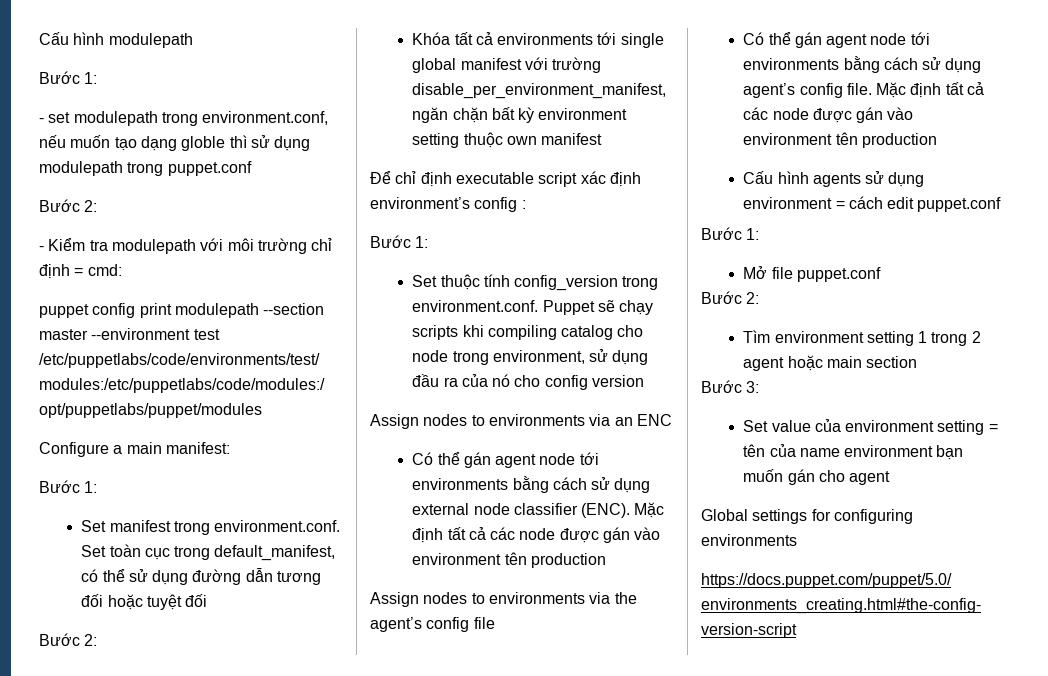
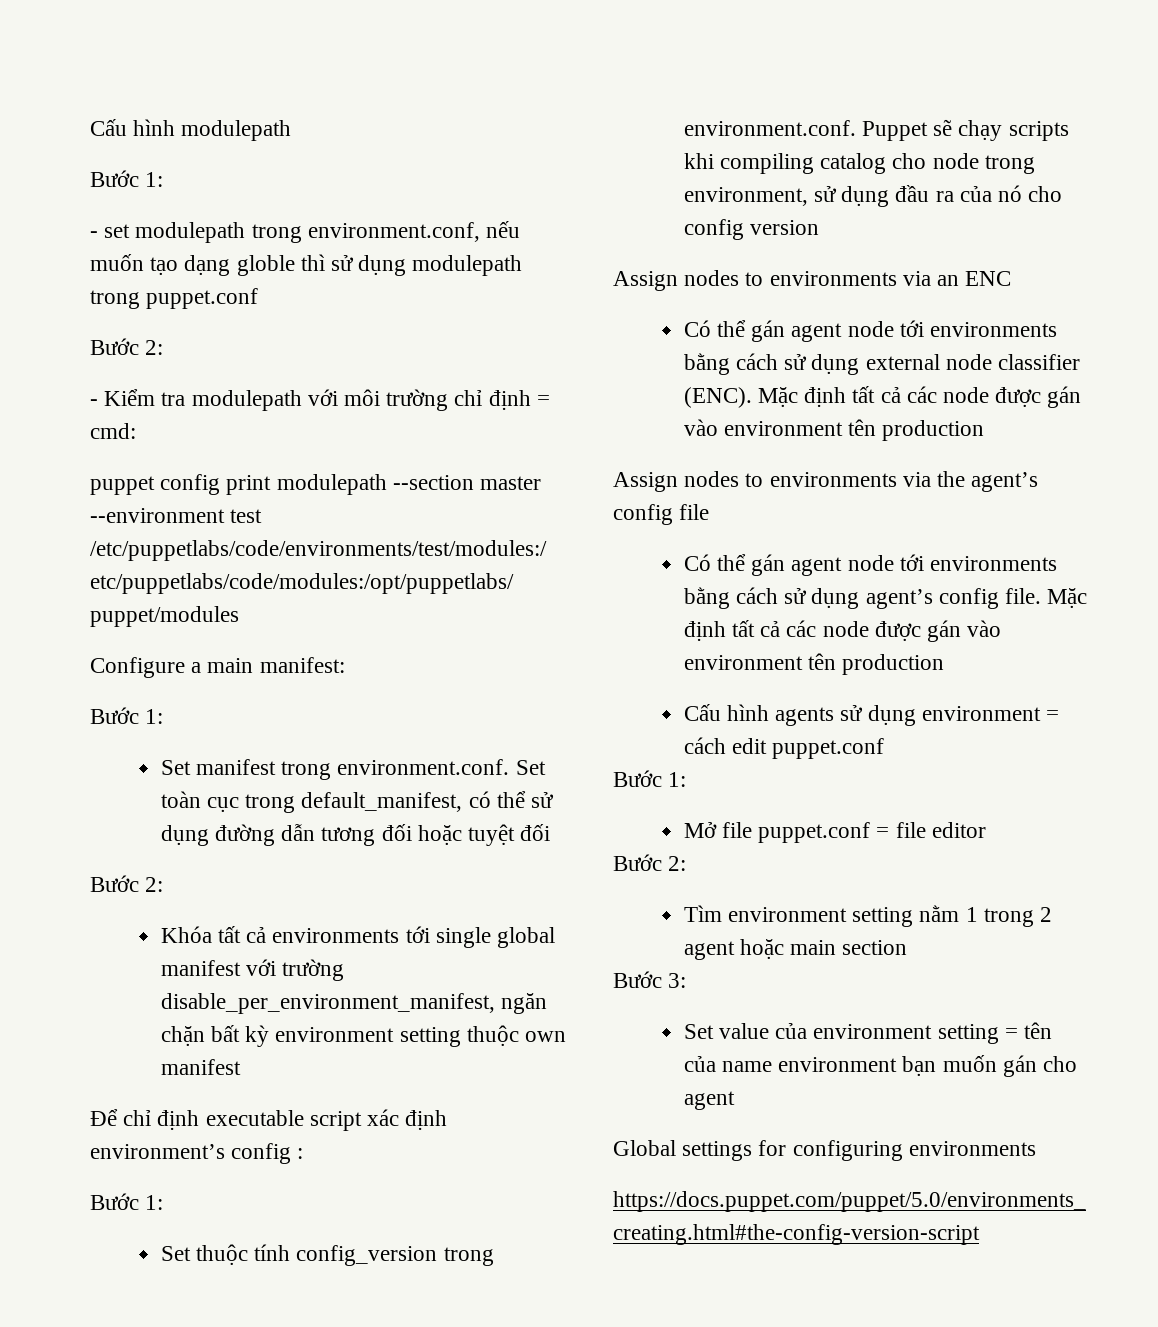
(881, 274) none -> [876,822,986,838] = file editor
(914, 338) none -> [919,905,960,922] nằm

